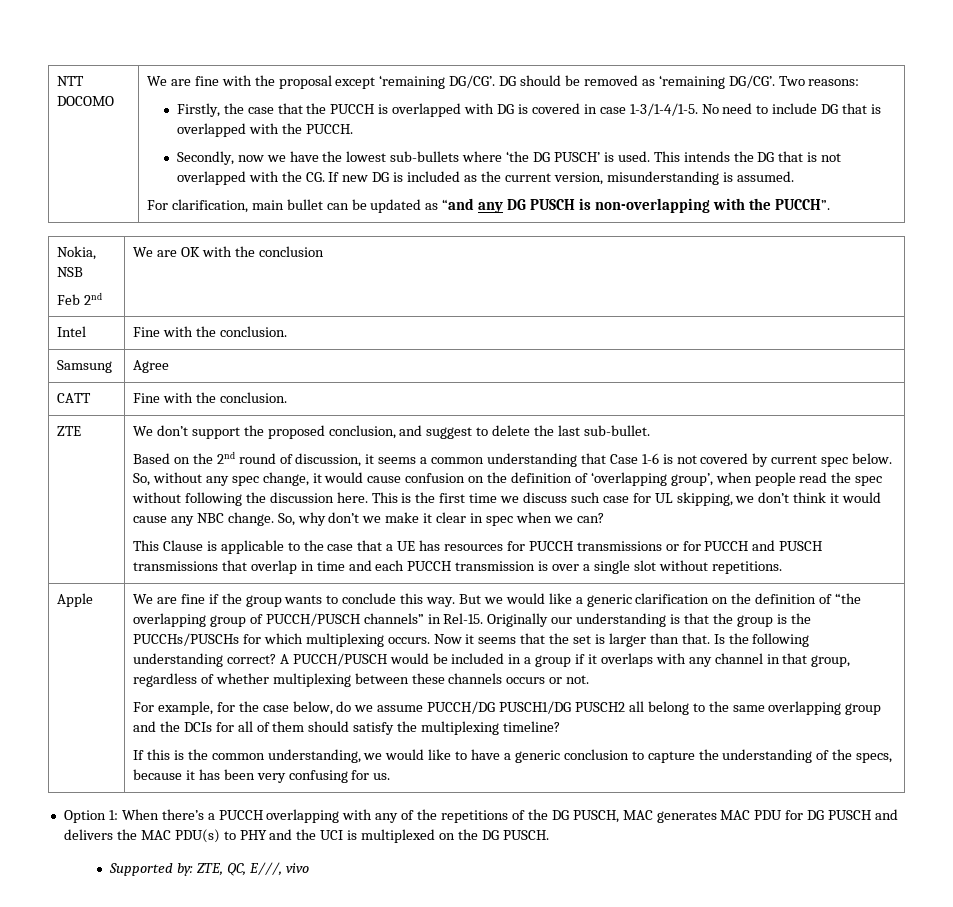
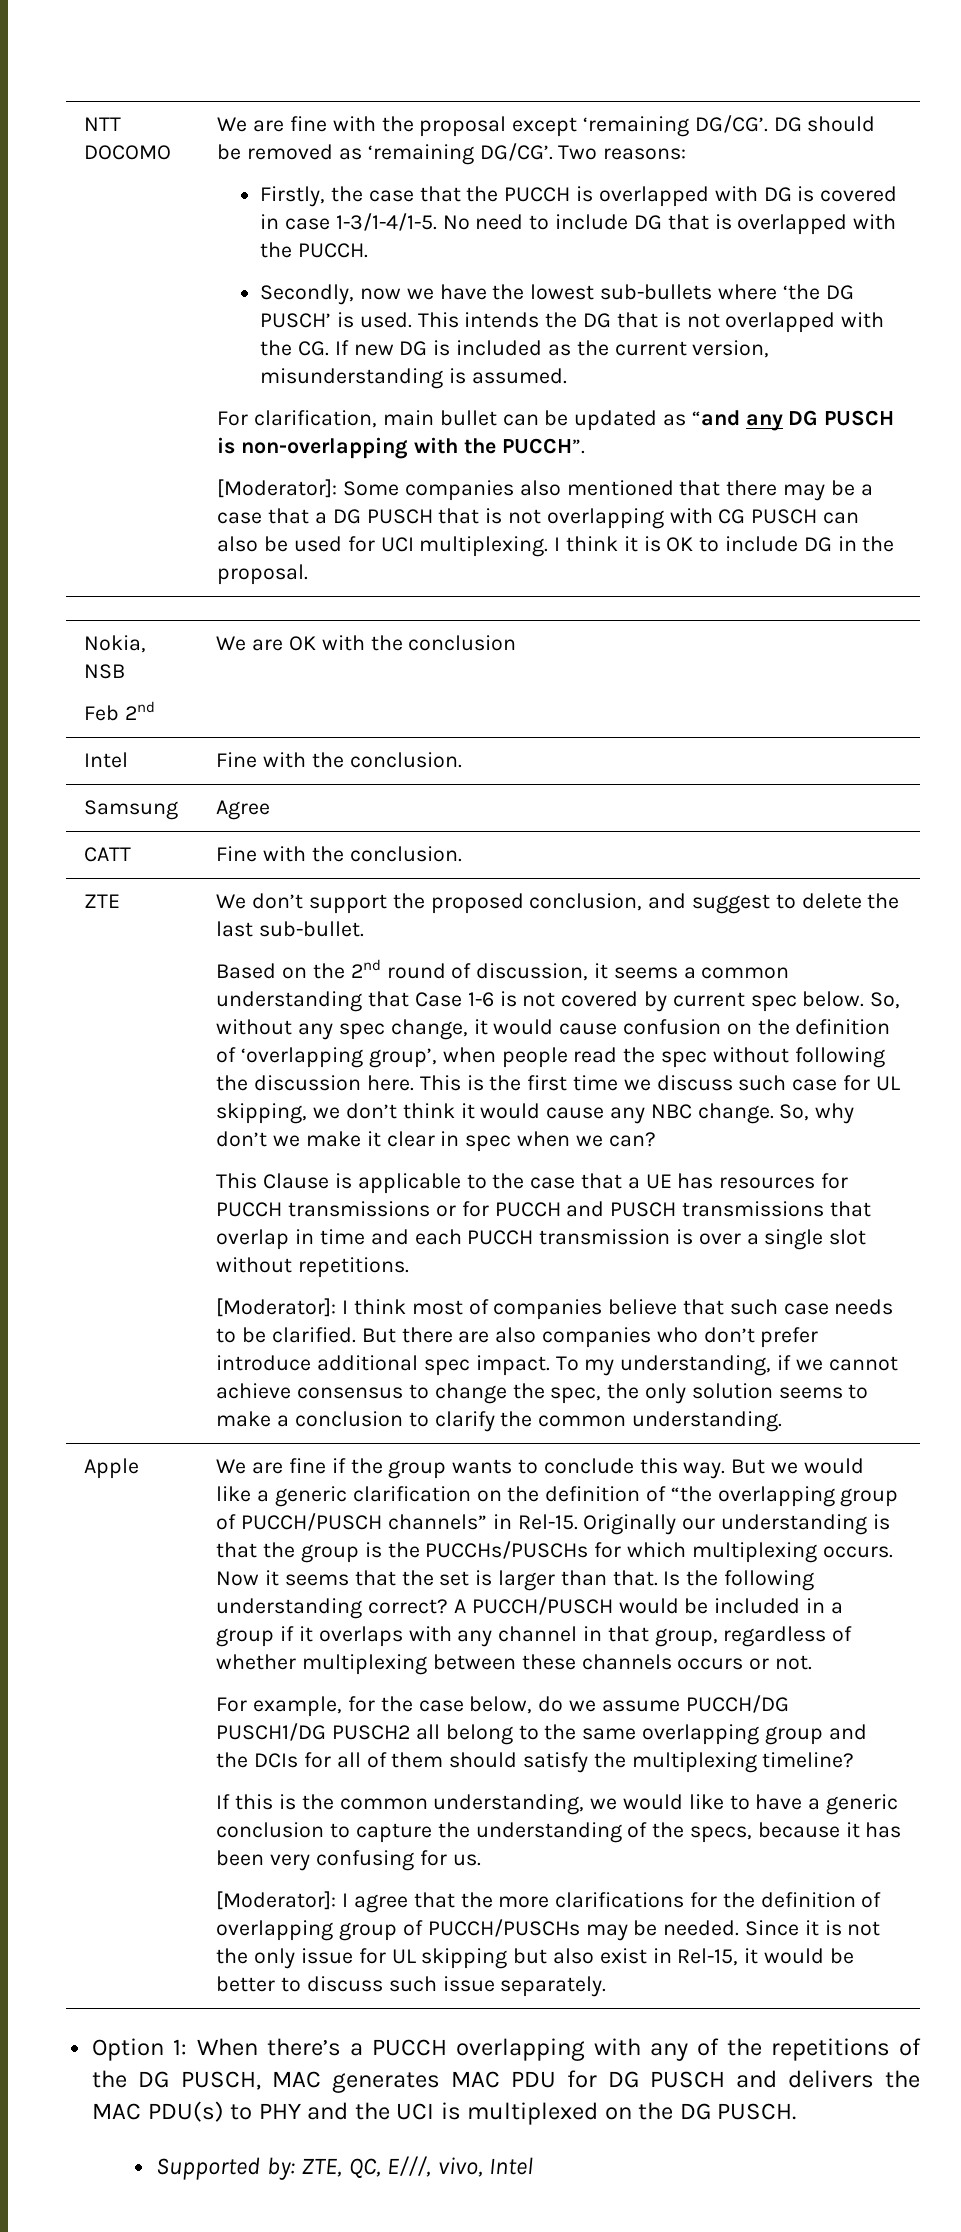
(830, 204) none -> [217,479,873,501] [217,508,860,529] [217,536,895,557] [217,564,309,585] // [Moderator]: Some companies also mentioned that there may be a case that a DG PUSCH that is not overlapping with CG PUSCH can also be used for UCI multiplexing. I think it is OK to include DG in the proposal.
(782, 567) none -> [216,1298,894,1320] [216,1327,819,1348] [216,1355,898,1376] [216,1383,869,1404] [216,1411,783,1432] // [Moderator]: I think most of companies believe that such case needs to be clarified. But there are also companies who don’t prefer introduce additional spec impact. To my understanding, if we cannot achieve consensus to change the spec, the only solution seems to make a conclusion to clarify the common understanding.
(391, 776) none -> [216,1891,882,1913] [216,1919,881,1941] [216,1948,854,1969] [216,1976,607,1997] // [Moderator]: I agree that the more clarifications for the definition of overlapping group of PUCCH/PUSCHs may be needed. Since it is not the only issue for UL skipping but also exist in Rel-15, it would be better to discuss such issue separately.
[285,863,309,873] vivo -> [437,2157,534,2177] vivo, Intel

